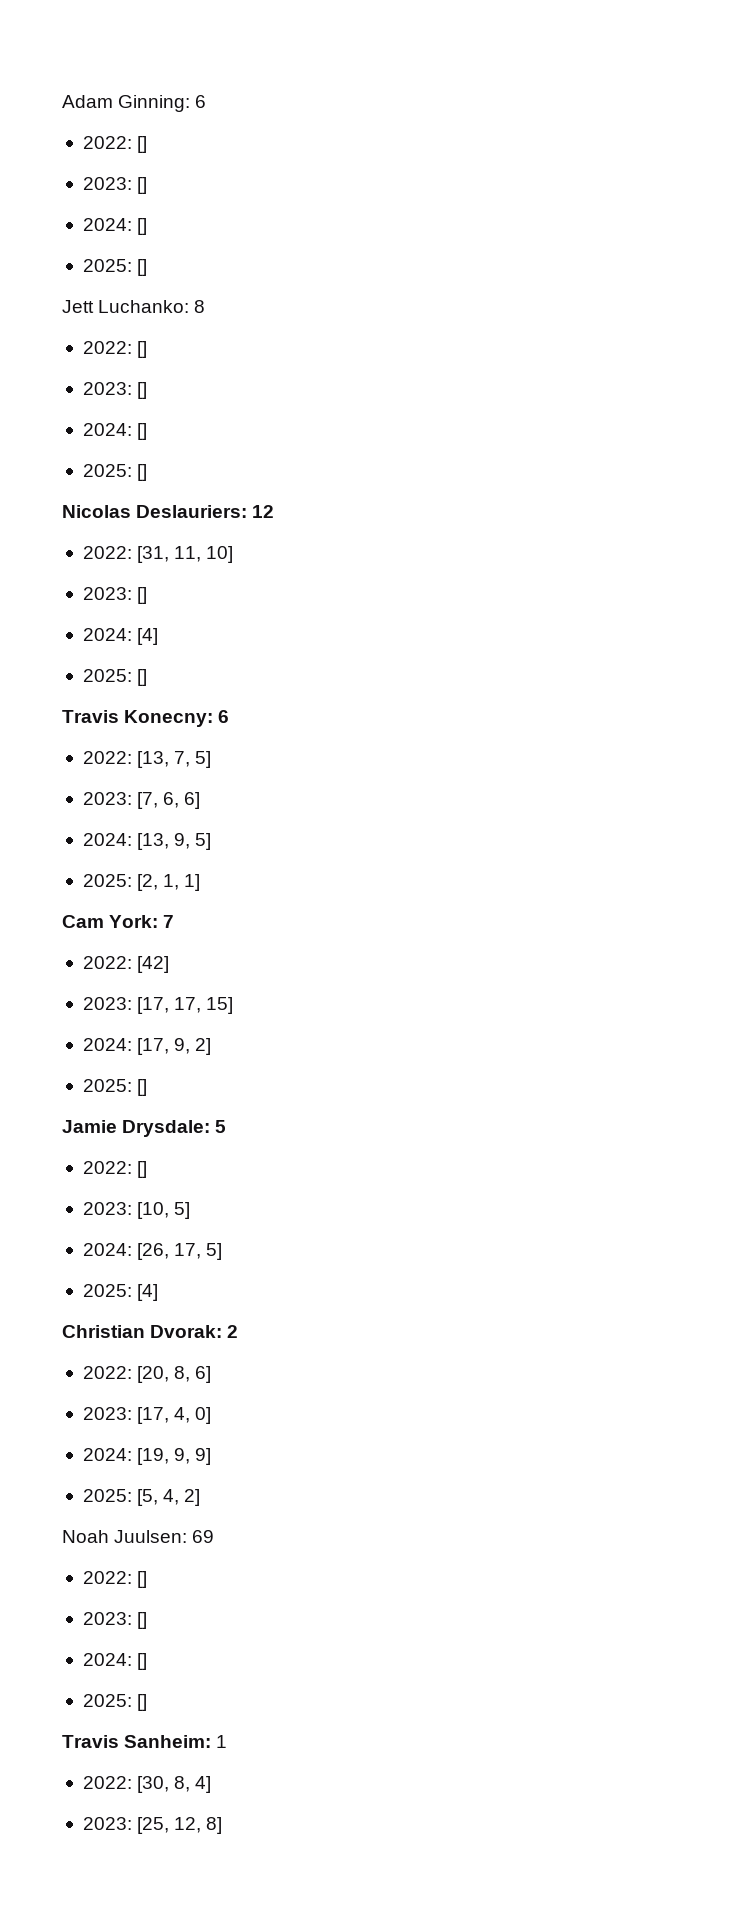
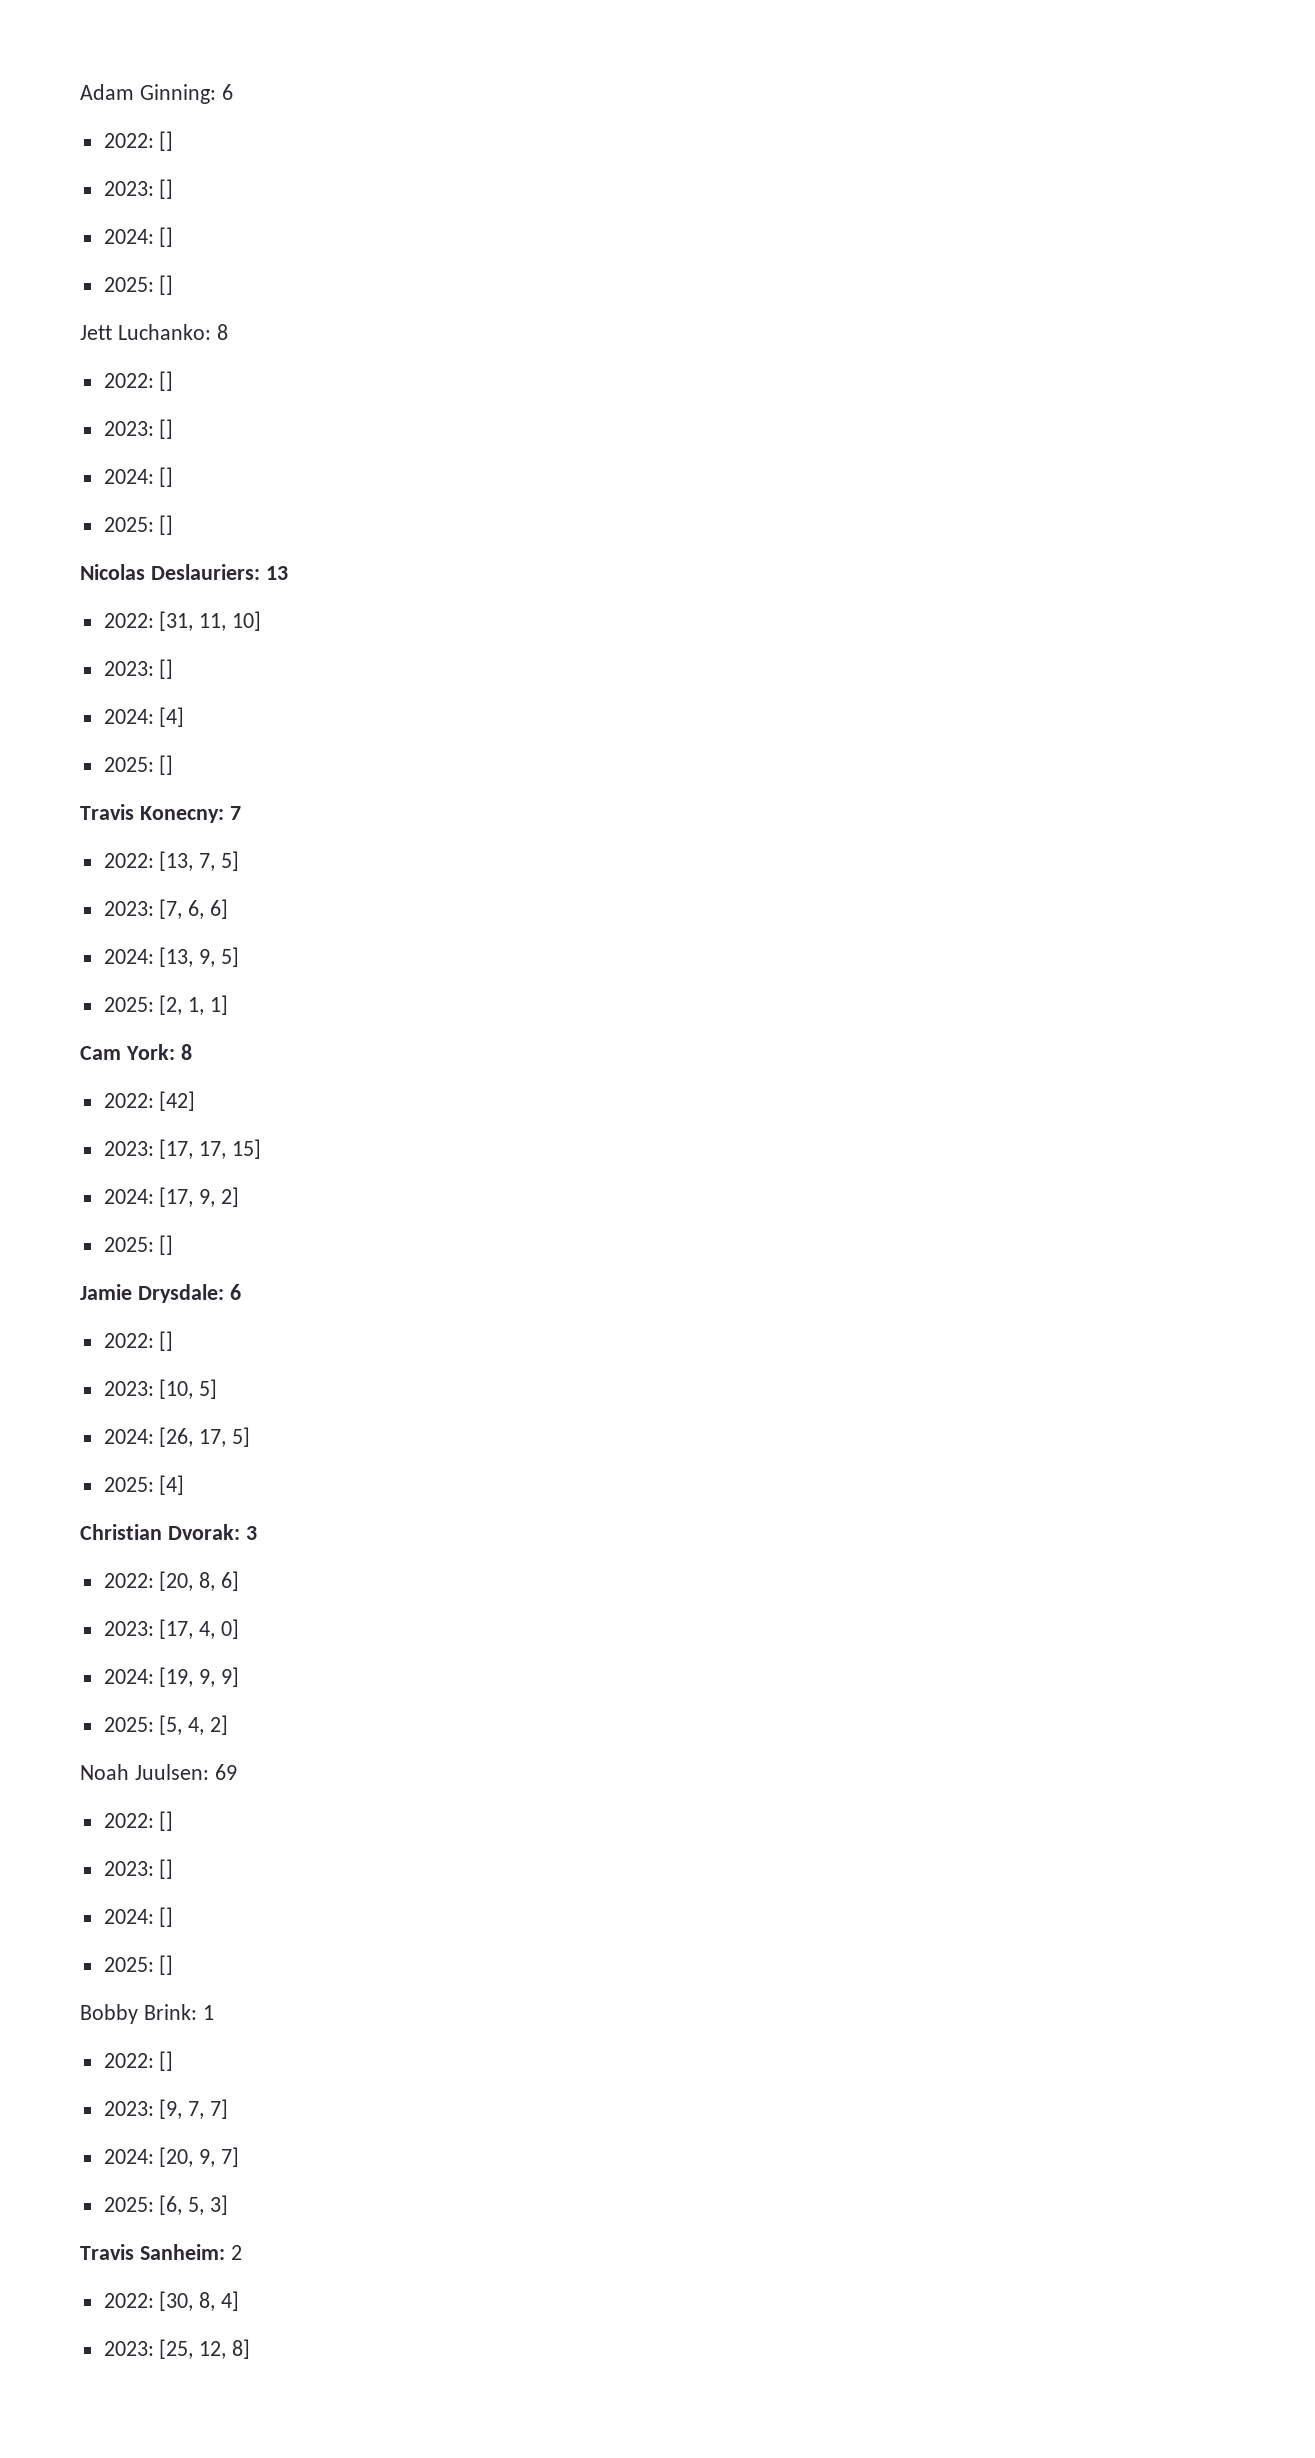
[252,505,275,518] 12 -> [265,566,288,580] 13
[218,710,230,723] 6 -> [229,806,241,820] 7
[163,915,175,928] 7 -> [180,1044,192,1060] 8
[215,1120,227,1133] 5 -> [229,1284,241,1300] 6
[227,1325,239,1338] 2 -> [245,1526,257,1540] 3
(148, 1702) none -> [80,2004,214,2024] [103,2051,174,2071] [103,2099,229,2119] [103,2147,240,2167] [103,2195,229,2215] // Bobby Brink: 1 // 2022: [] // 2023: [9, 7, 7] // 2024: [20, 9, 7] // 2025: [6, 5, 3]
[216,1735,228,1748] 1 -> [230,2245,242,2260] 2

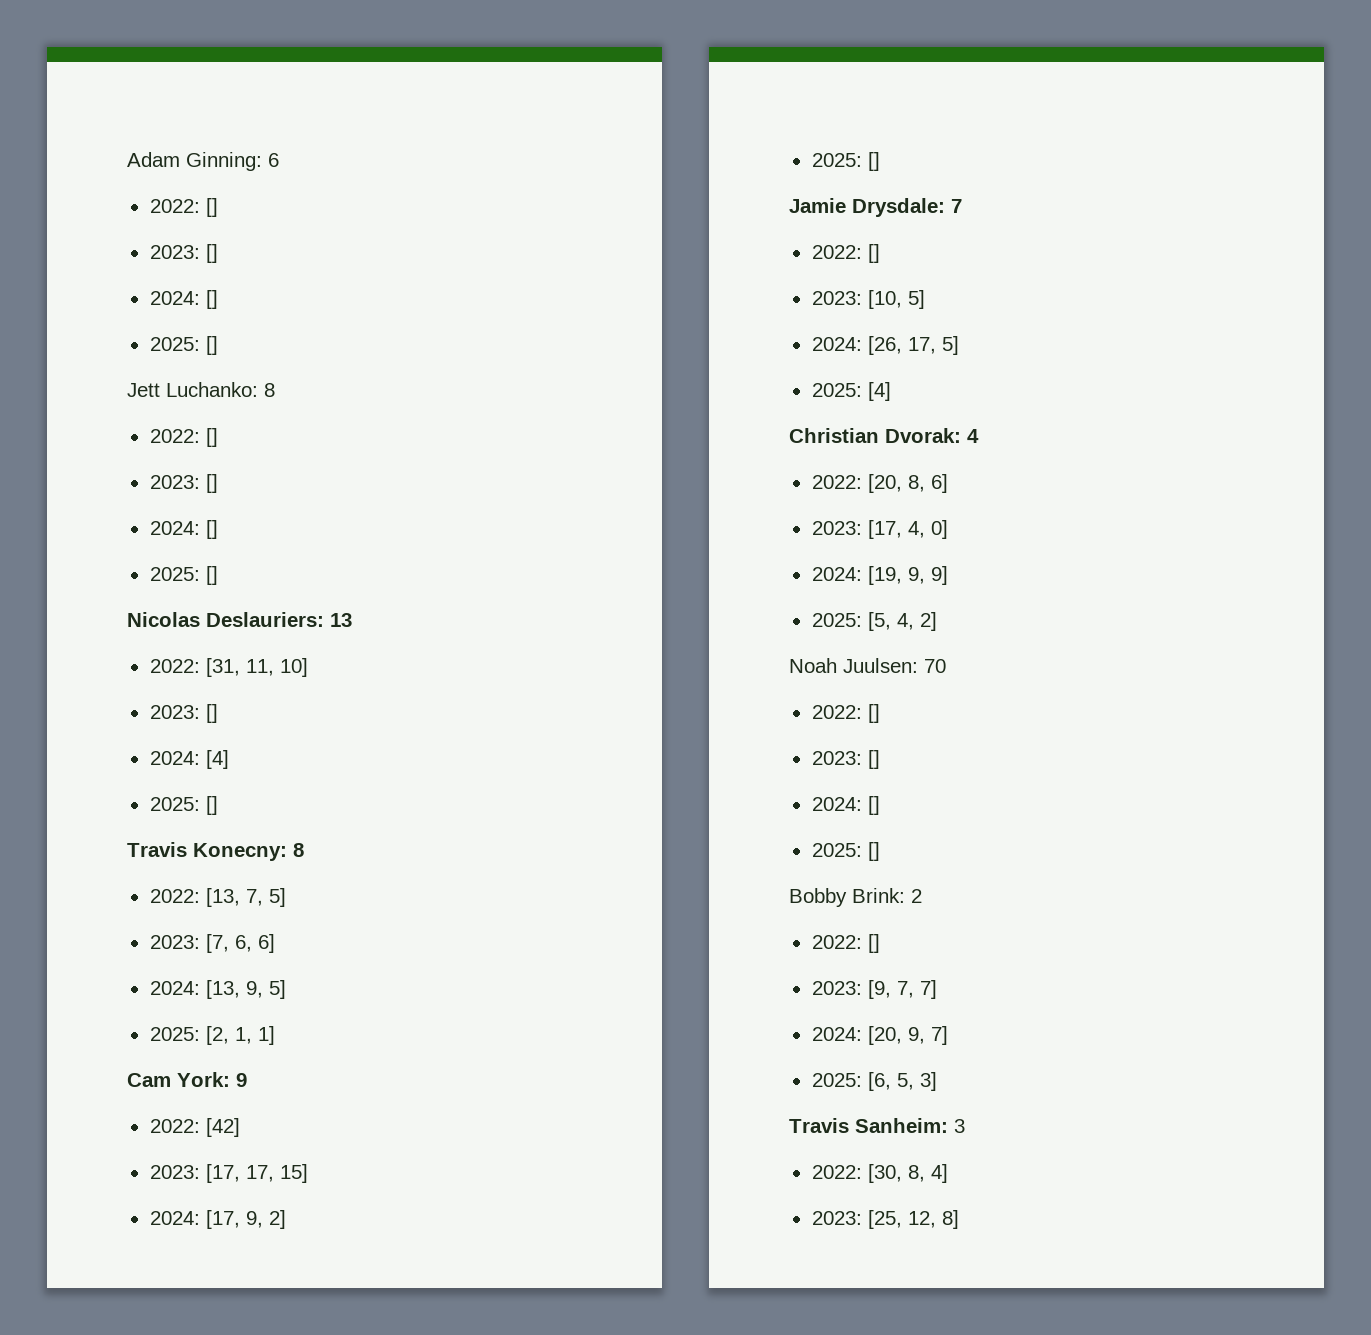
[229,806,241,820] 7 -> [293,843,304,857] 8
[180,1044,192,1060] 8 -> [236,1073,247,1087] 9
[229,1284,241,1300] 6 -> [951,199,962,213] 7
[245,1526,257,1540] 3 -> [967,429,979,443] 4
[214,1764,237,1780] 69 -> [924,659,946,673] 70
[202,2005,214,2020] 1 -> [911,889,922,903] 2
[230,2245,242,2260] 2 -> [954,1119,965,1133] 3

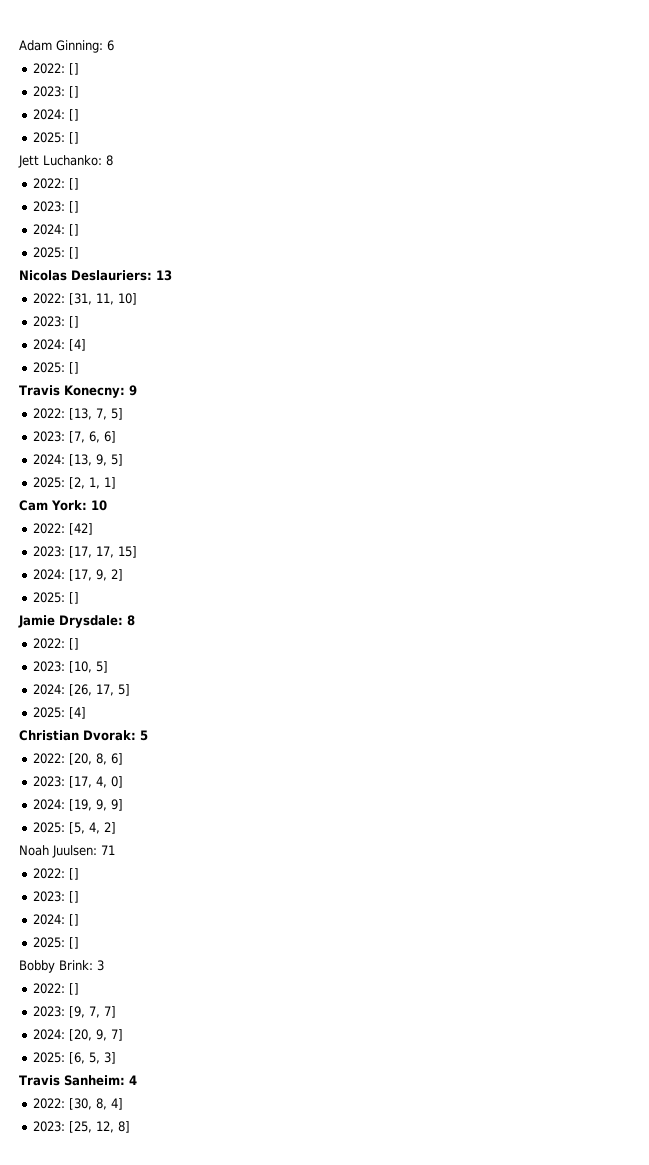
[293,843,304,857] 8 -> [128,385,137,396] 9
[236,1073,247,1087] 9 -> [90,500,107,511] 10
[951,199,962,213] 7 -> [127,615,135,626] 8
[967,429,979,443] 4 -> [140,730,148,741] 5
[924,659,946,673] 70 -> [101,845,115,855] 71
[911,889,922,903] 2 -> [97,960,104,971] 3
[954,1119,965,1133] 3 -> [128,1075,137,1085] 4

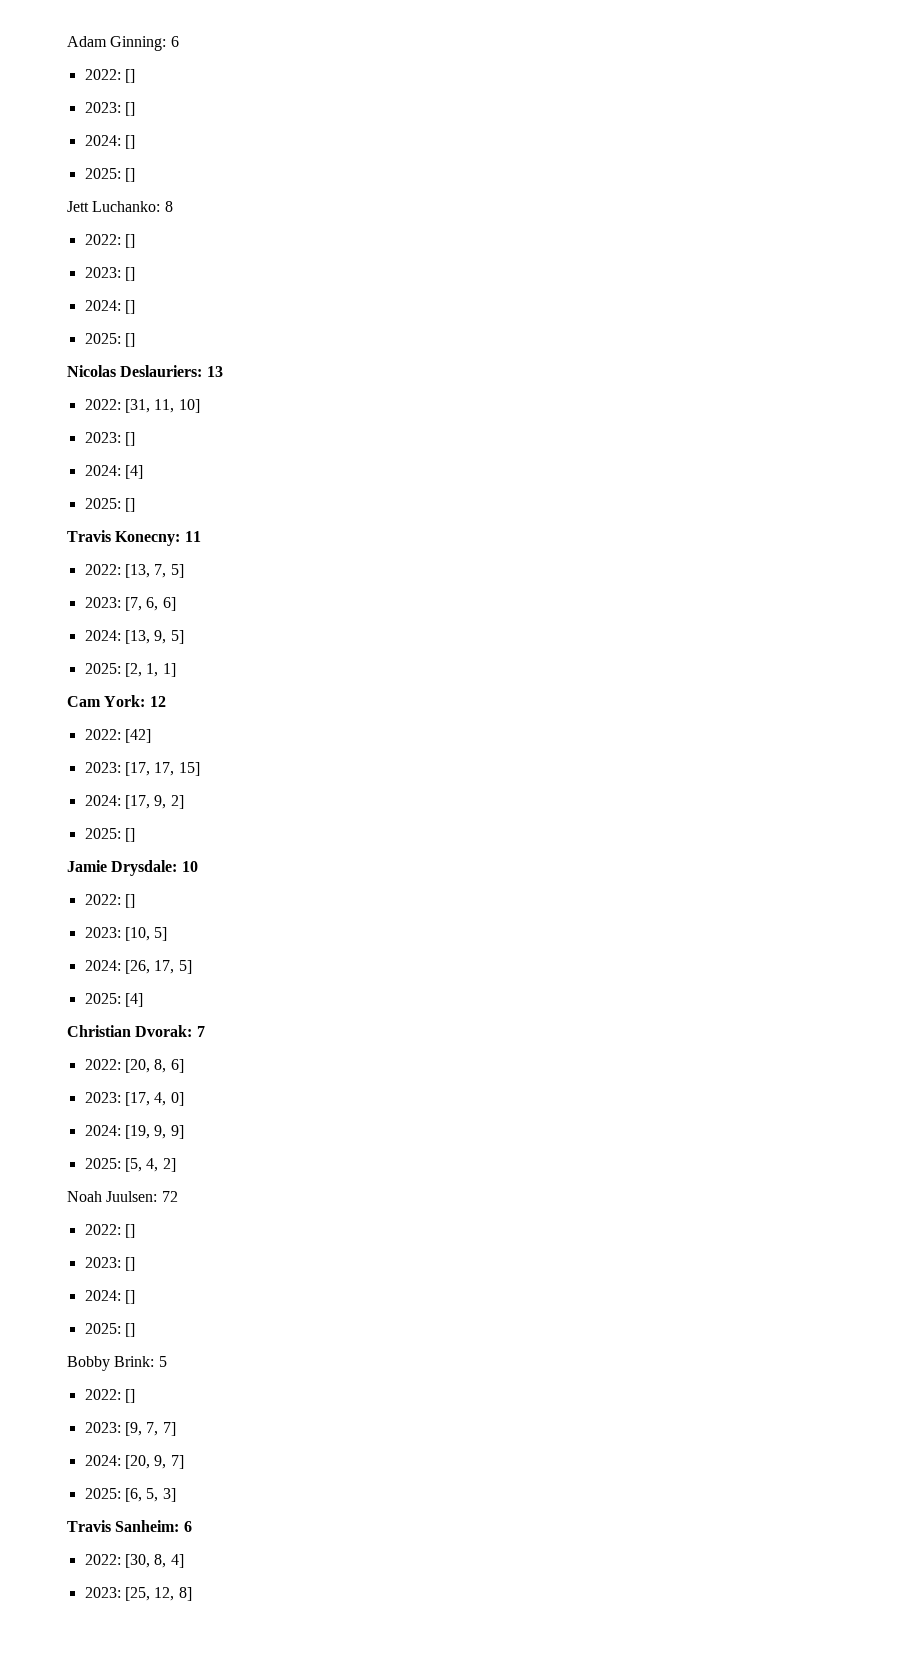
[128,385,137,396] 9 -> [184,531,201,542] 11
[90,500,107,511] 10 -> [149,696,166,707] 12
[127,615,135,626] 8 -> [181,861,198,872] 10
[140,730,148,741] 5 -> [196,1026,205,1037] 7
[101,845,115,855] 71 -> [161,1191,178,1202] 72
[97,960,104,971] 3 -> [158,1356,167,1367] 5
[128,1075,137,1085] 4 -> [183,1521,192,1532] 6

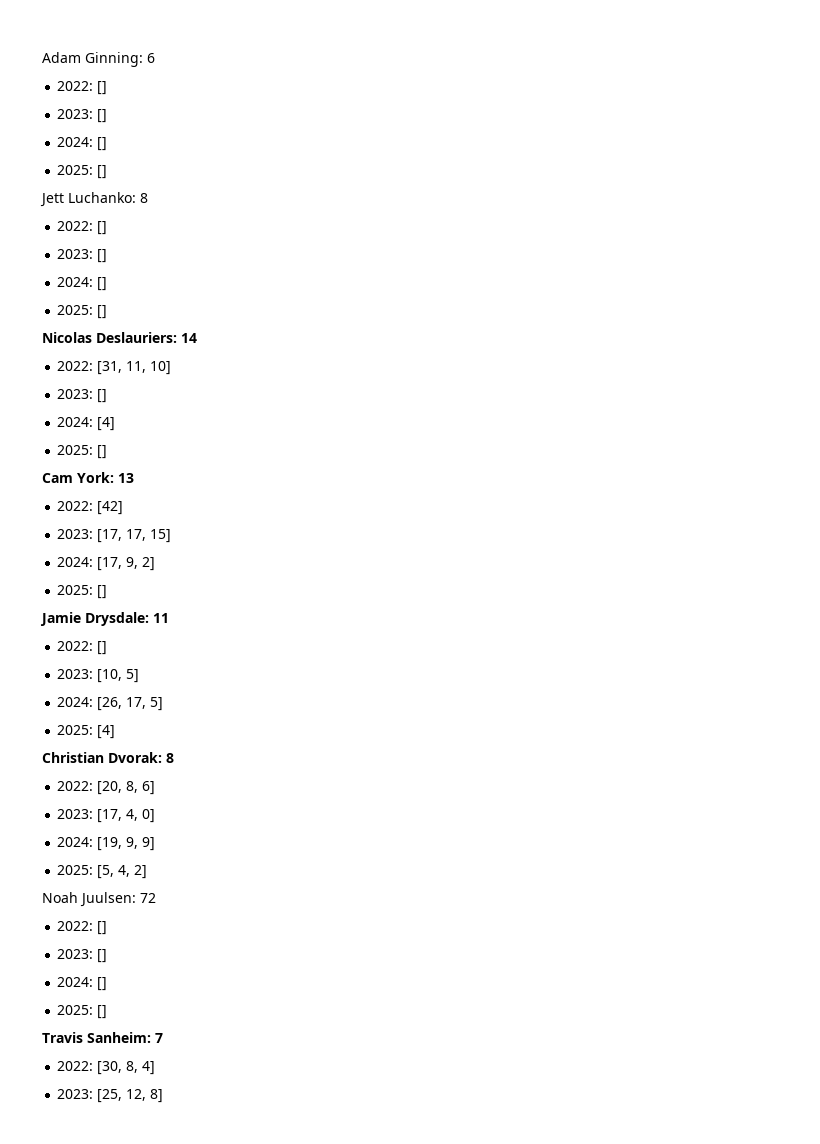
[206,366,223,377] 13 -> [181,333,197,343] 14
[67,530,201,546] [84,564,184,578] [84,597,176,611] [84,630,184,644] [84,663,176,677] // Travis Konecny: 11 // 2022: [13, 7, 5] // 2023: [7, 6, 6] // 2024: [13, 9, 5] // 2025: [2, 1, 1] -> (108, 452) none
[149,696,166,707] 12 -> [118,473,134,483] 13
[181,861,198,872] 10 -> [153,613,169,623] 11
[196,1026,205,1037] 7 -> [166,753,174,763] 8
[67,1356,167,1371] [84,1389,135,1403] [84,1422,176,1436] [84,1455,184,1469] [84,1488,176,1502] // Bobby Brink: 5 // 2022: [] // 2023: [9, 7, 7] // 2024: [20, 9, 7] // 2025: [6, 5, 3] -> (108, 1012) none
[183,1521,192,1532] 6 -> [155,1033,163,1043] 7

